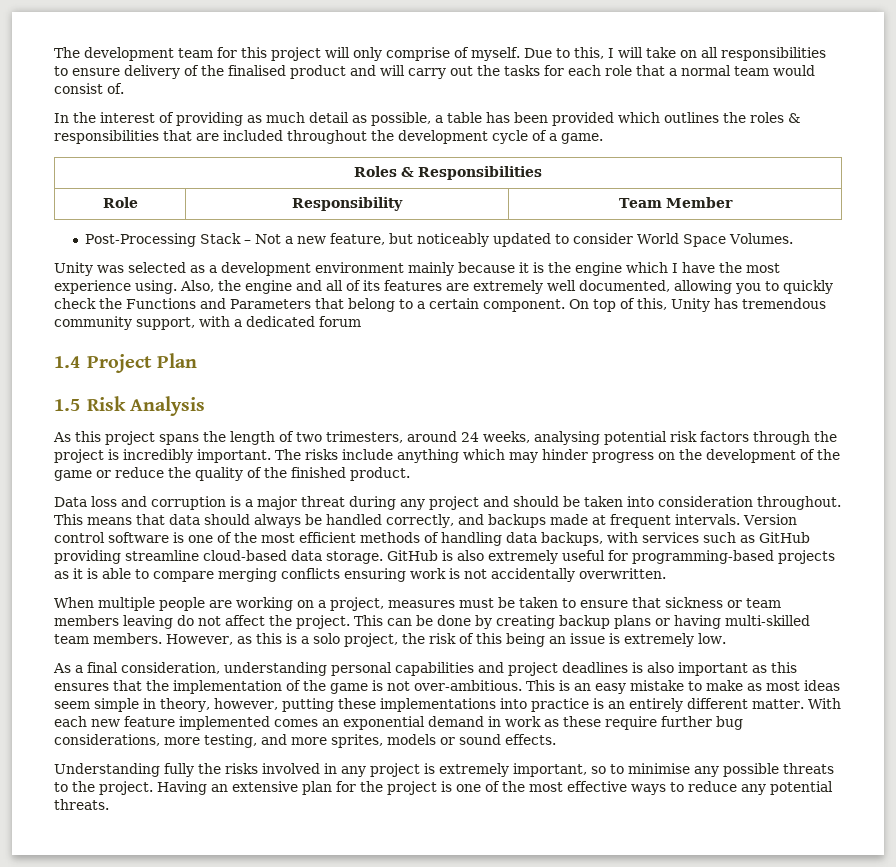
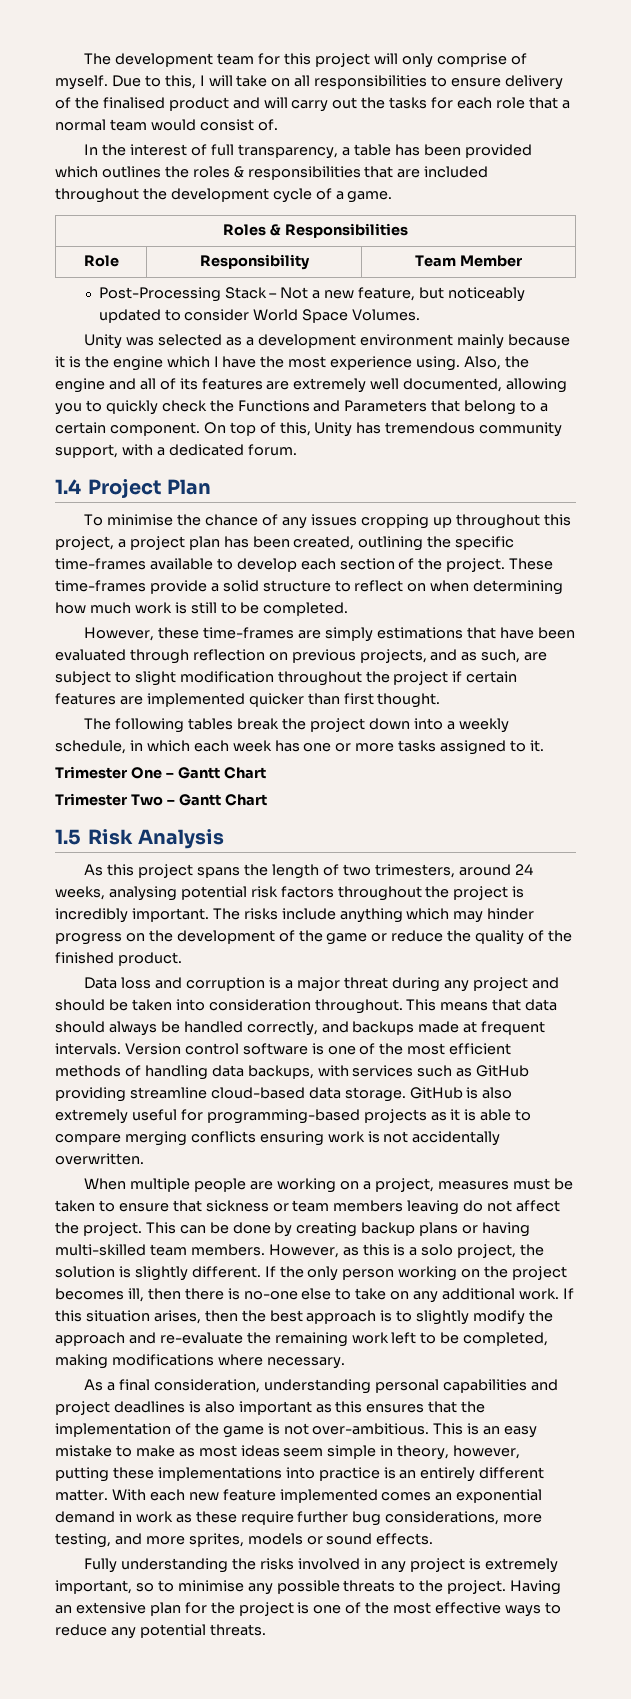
[176,112,431,126] providing as much detail as possible, -> [211,144,339,159] full transparency,
[319,316,361,327] forum -> [247,444,297,456] forum.
(198, 360) none -> [84,514,571,529] [55,536,515,551] [55,558,554,572] [55,580,564,595] [55,602,349,616] [84,627,575,642] [55,649,548,664] [55,671,518,686] [55,693,441,708] [84,718,509,733] [55,740,544,755] [55,766,266,779] [55,793,267,806] // To minimise the chance of any issues cropping up throughout this project, a project plan has been created, outlining the specific time-frames available to develop each section of the project. These time-frames provide a solid structure to reflect on when determining how much work is still to be completed. // However, these time-frames are simply estimations that have been evaluated through reflection on previous projects, and as such, are subject to slight modification throughout the project if certain features are implemented quicker than first thought. // The following tables break the project down into a weekly schedule, in which each week has one or more tasks assigned to it. // Trimester One – Gantt Chart // Trimester Two – Gantt Chart
[753,431,810,445] through -> [337,886,422,901] throughout
[428,633,726,647] risk of this being an issue is extremely low. -> [55,1266,568,1281] [55,1288,574,1303] [55,1310,554,1325] [55,1332,549,1347] [55,1354,345,1369] solution is slightly different. If the only person working on the project becomes ill, then there is no-one else to take on any additional work. If this situation arises, then the best approach is to slightly modify the approach and re-evaluate the remaining work left to be completed, making modifications where necessary.
[54,763,194,777] Understanding fully -> [84,1558,229,1573] Fully understanding

